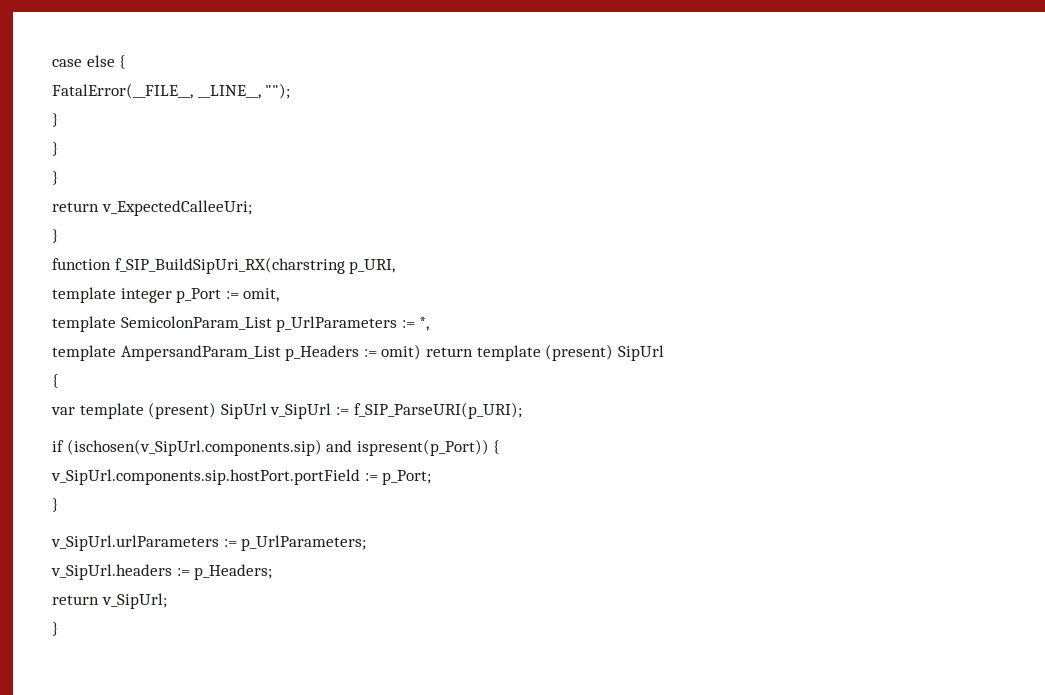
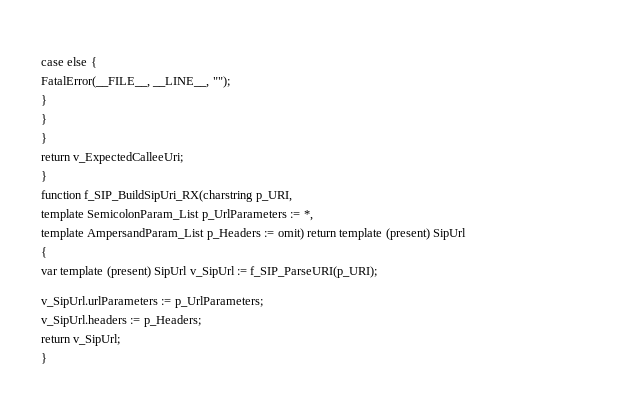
[52,287,280,303] // template integer p_Port := omit, -> (292, 196) none
[52,439,501,456] [51,469,432,485] [52,498,59,512] // if (ischosen(v_SipUrl.components.sip) and ispresent(p_Port)) { // v_SipUrl.components.sip.hostPort.portField := p_Port; // } -> (378, 272) none

